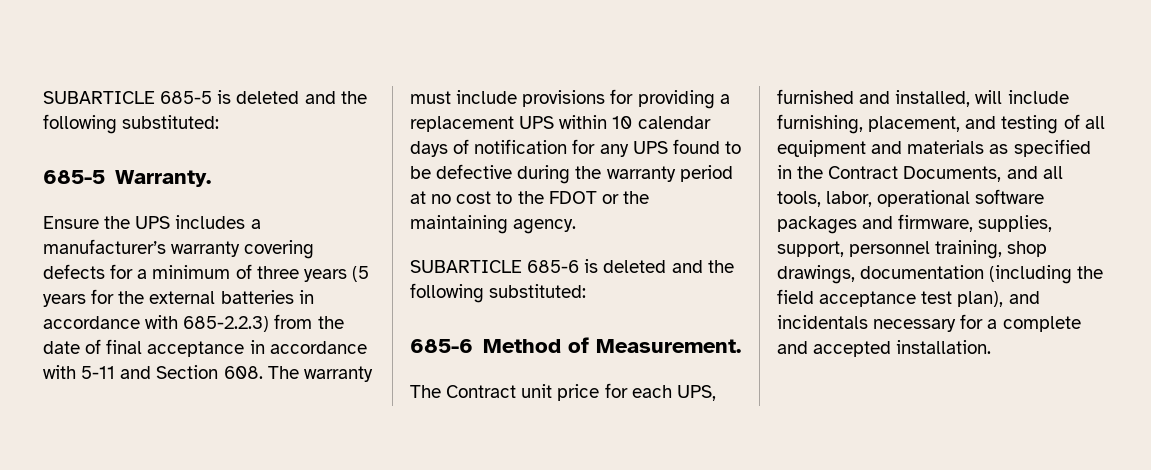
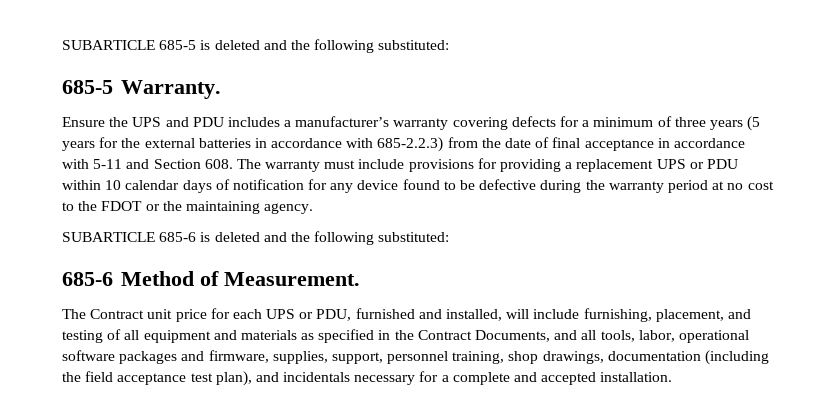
(171, 222) none -> [165,117,224,127] and PDU
(555, 122) none -> [689,159,738,169] or PDU
[632,141,668,154] UPS -> [357,180,399,190] device
[676,385,716,401] UPS, -> [266,309,352,321] UPS or PDU,

